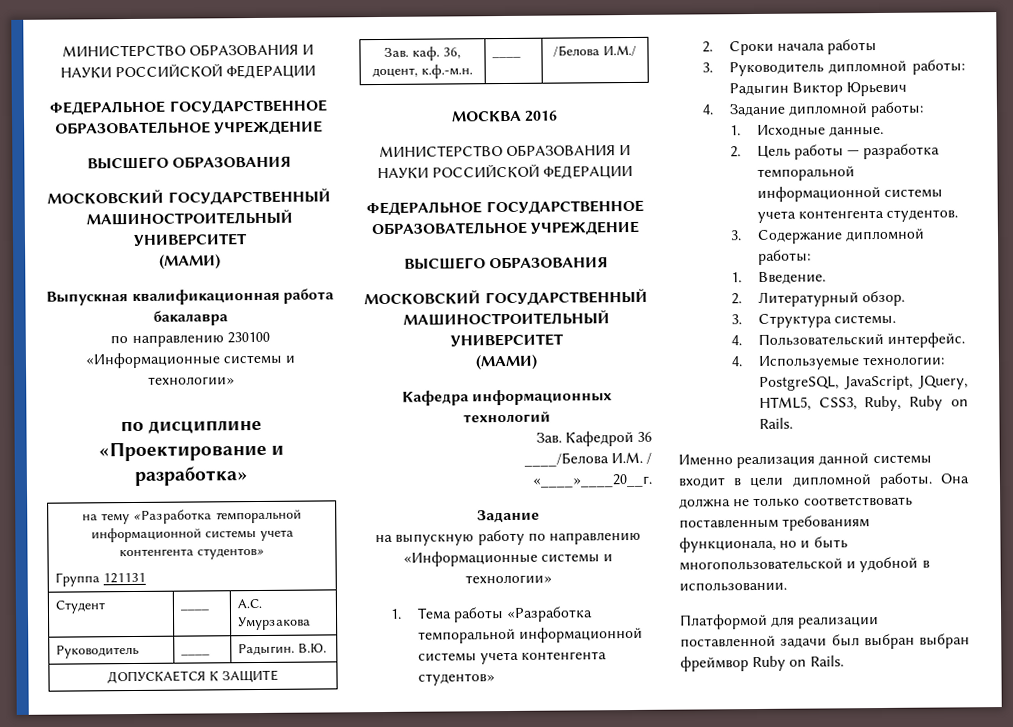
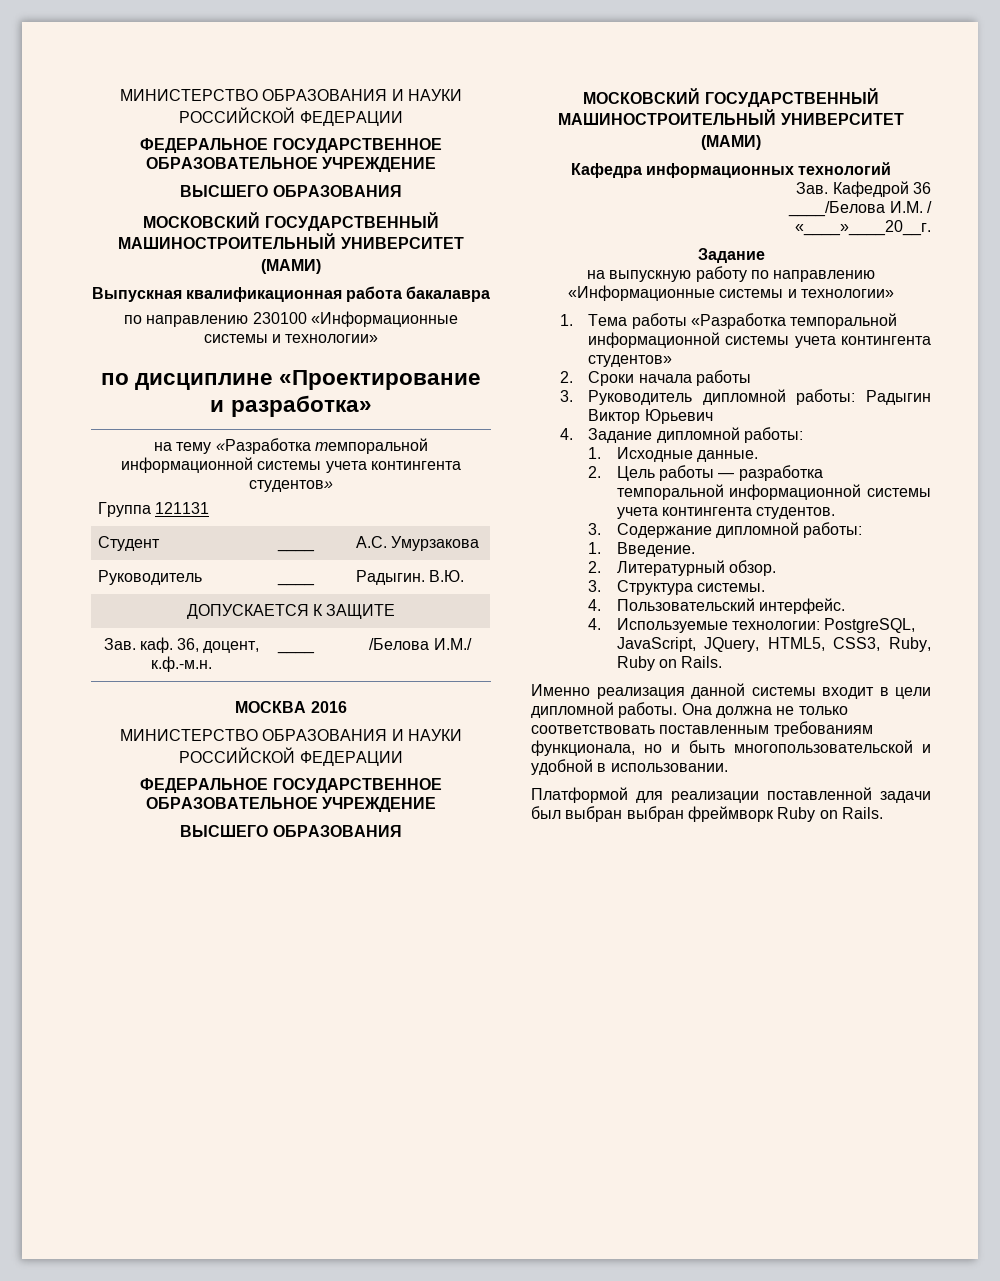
[119,548,194,557] контенгента -> [370,461,461,470] контингента
[521,651,608,660] контенгента -> [841,336,931,345] контингента
[798,209,885,219] контенгента -> [662,507,753,516] контингента
[680,656,749,672] фреймвор -> [687,806,774,822] фреймворк

